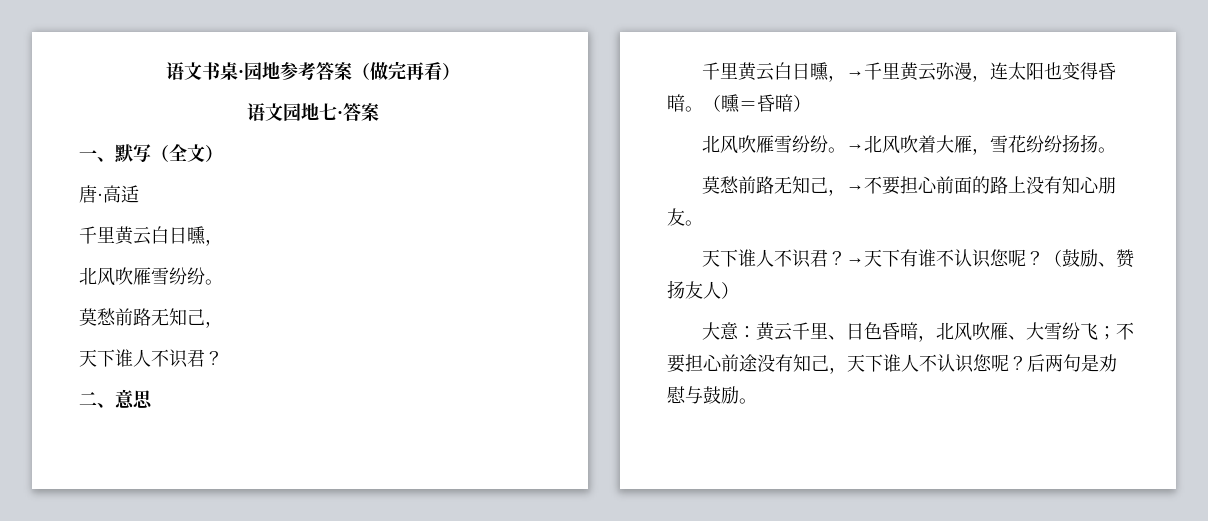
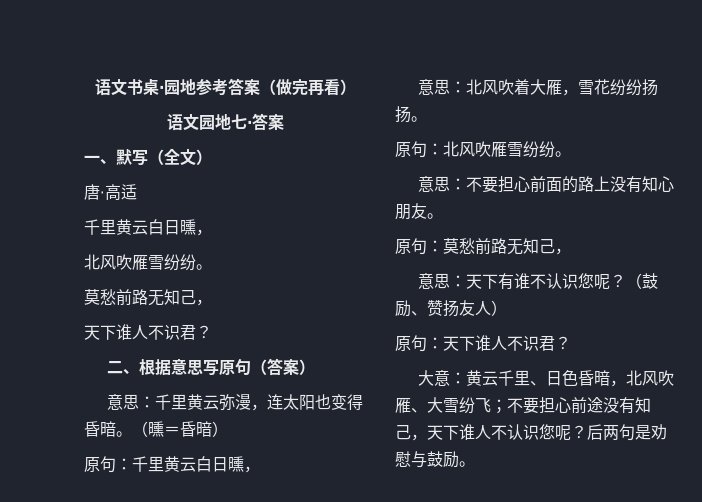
[115,389,153,409] [701,62,864,82] 意思 // 千里黄云白日曛，→ -> [138,358,315,376] [106,394,155,410] 根据意思写原句（答案） // 意思：
[701,135,864,154] 北风吹雁雪纷纷。→ -> [84,456,260,473] [417,79,466,95] 原句：千里黄云白日曛， // 意思：
[701,176,864,196] 莫愁前路无知己，→ -> [395,141,571,158] [417,176,466,192] 原句：北风吹雁雪纷纷。 // 意思：
[701,249,864,268] 天下谁人不识君？→ -> [395,238,571,255] [417,273,466,289] 原句：莫愁前路无知己， // 意思：
(739, 290) none -> [395,335,571,352] // 原句：天下谁人不识君？

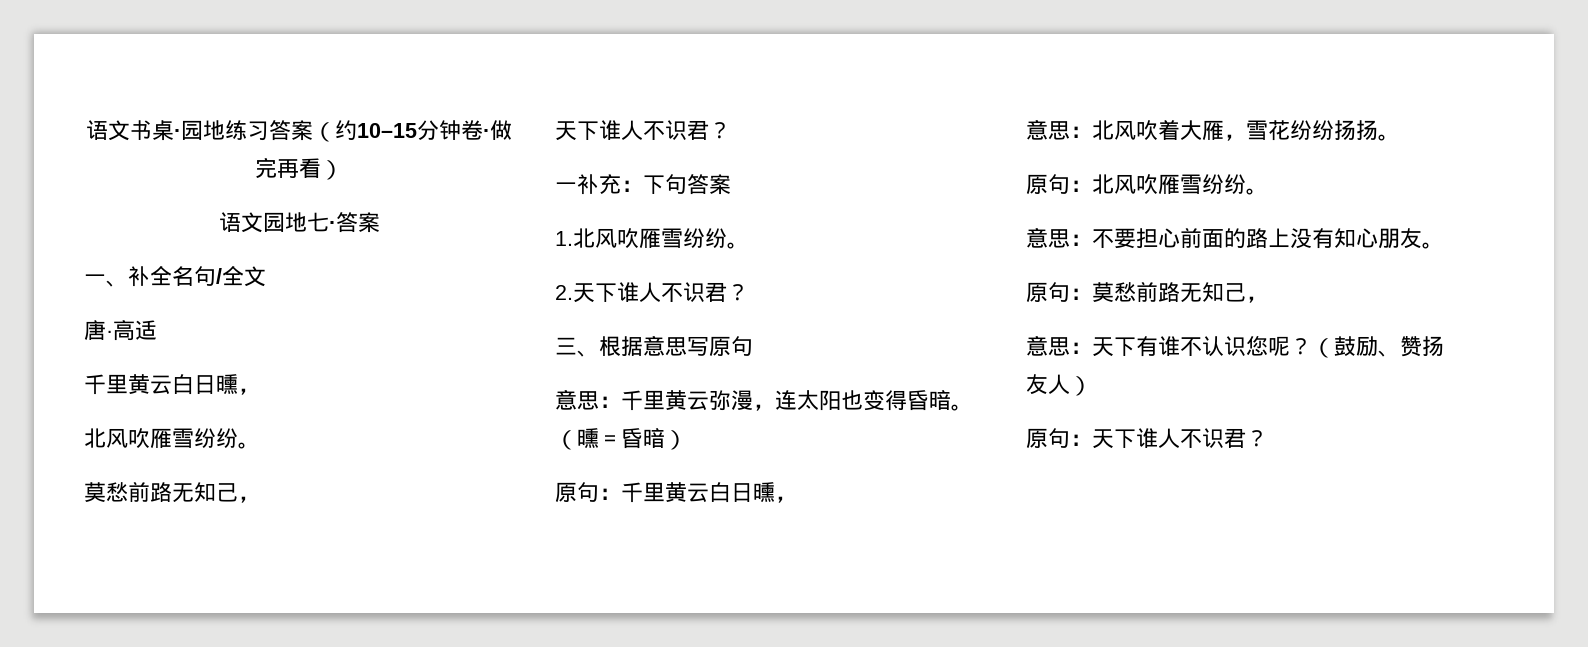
[196,78,276,96] 参考答案（ -> [225,120,490,142] 练习答案（约10–15分钟卷·
[116,149,164,166] 默写（ -> [128,266,222,287] 补全名句/
[196,149,212,165] ） -> (266, 276) none
[106,361,123,374] 二 -> [555,174,731,195] [555,228,749,249] [555,282,749,303] [555,337,577,355] 一补充：下句答案 // 1.北风吹雁雪纷纷。 // 2.天下谁人不识君？ // 三
[250,358,315,376] （答案） -> (753, 346) none
[417,370,674,387] [395,397,651,414] [395,424,667,441] [395,451,475,468] // 大意：黄云千里、日色昏暗，北风吹雁、大雪纷飞；不要担心前途没有知己，天下谁人不认识您呢？后两句是劝慰与鼓励。 -> (1268, 438) none

